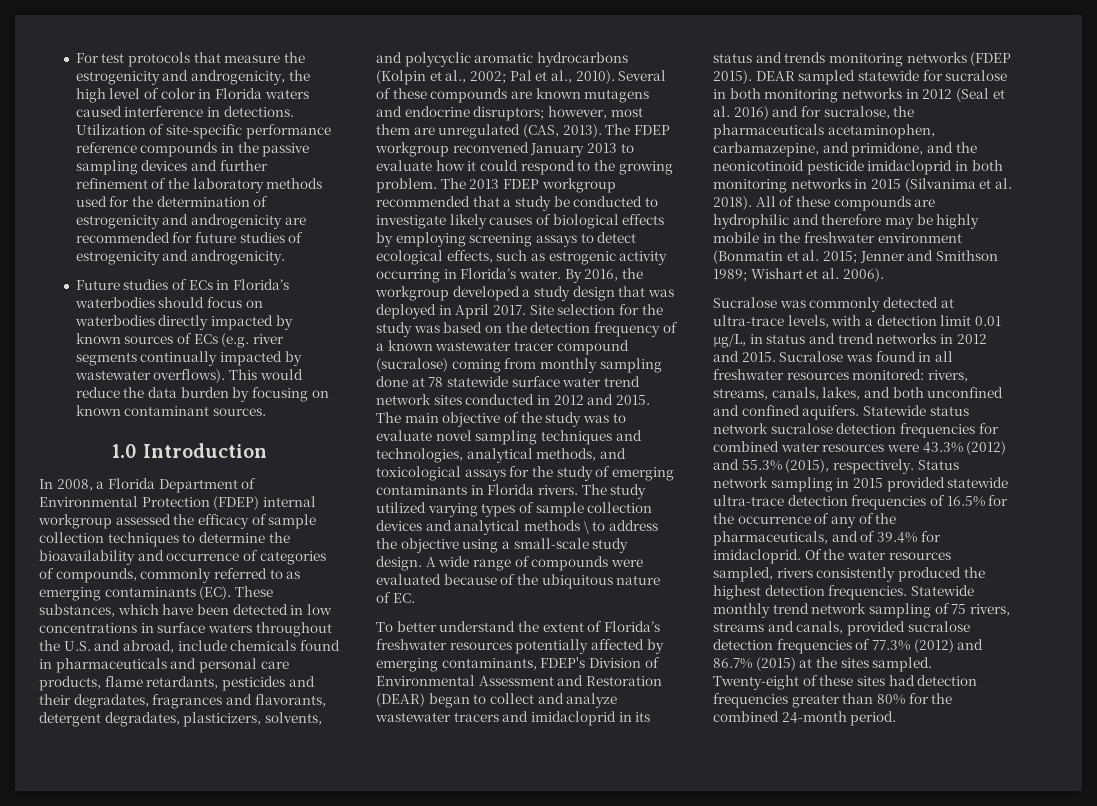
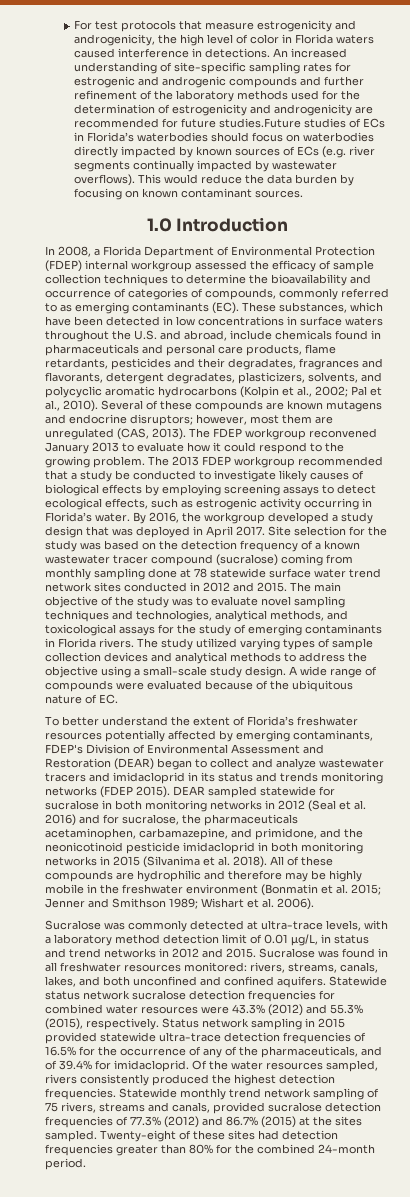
[283,52,305,63] the -> (254, 26) none
[75,124,331,139] [75,142,310,157] [75,160,188,175] Utilization of site-specific performance reference compounds in the passive sampling devices -> [272,48,347,58] [73,62,351,74] [73,76,297,88] An increased understanding of site-specific sampling rates for estrogenic and androgenic compounds
[239,232,304,243] [75,250,285,265] [75,280,120,290] studies of estrogenicity and androgenicity. // Future -> [218,118,301,128] studies.Future
[583,521,589,534] \ -> (281, 657) none
(873, 322) none -> [54,934,160,946] laboratory method
(972, 320) none -> [250,934,262,944] of

